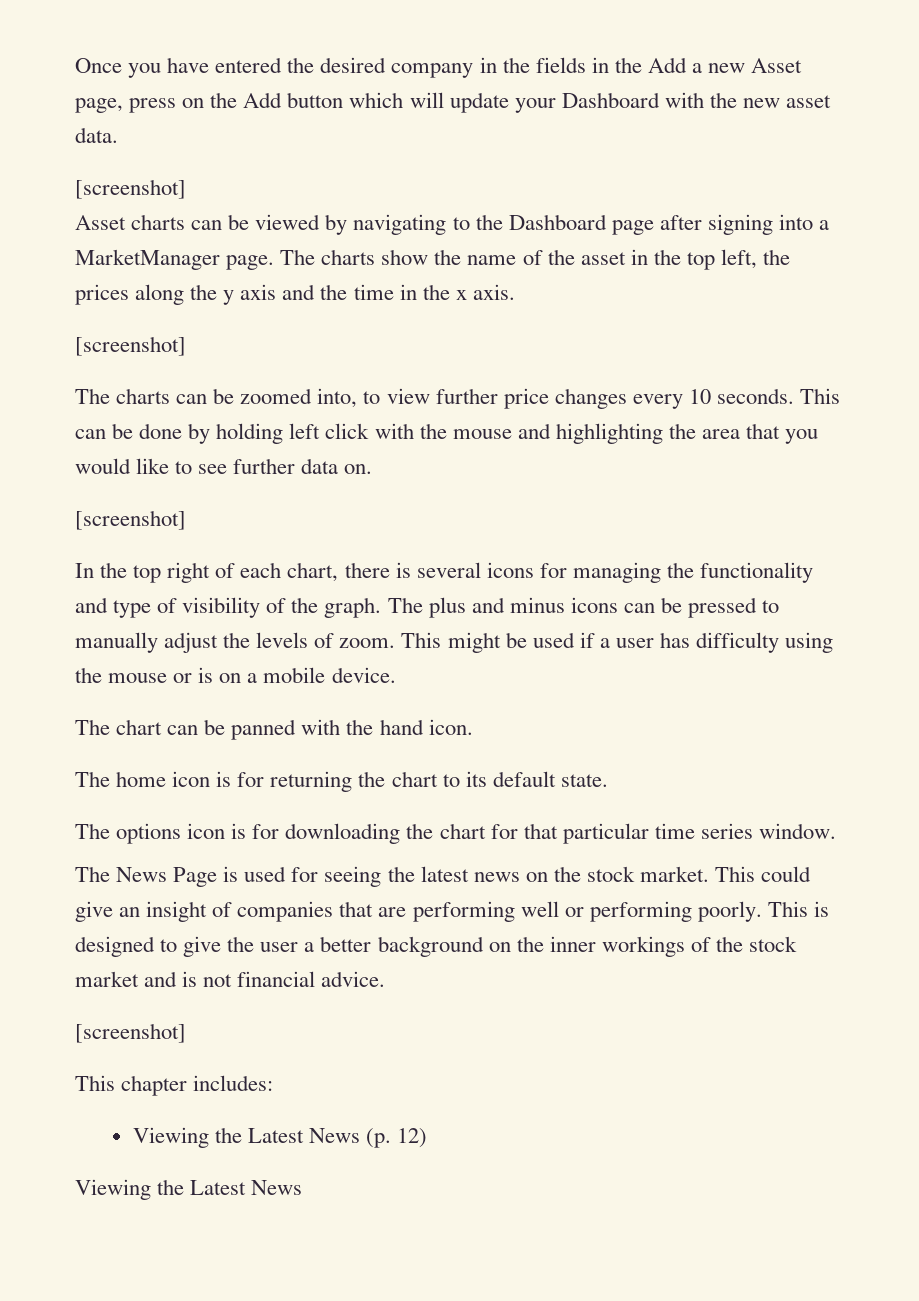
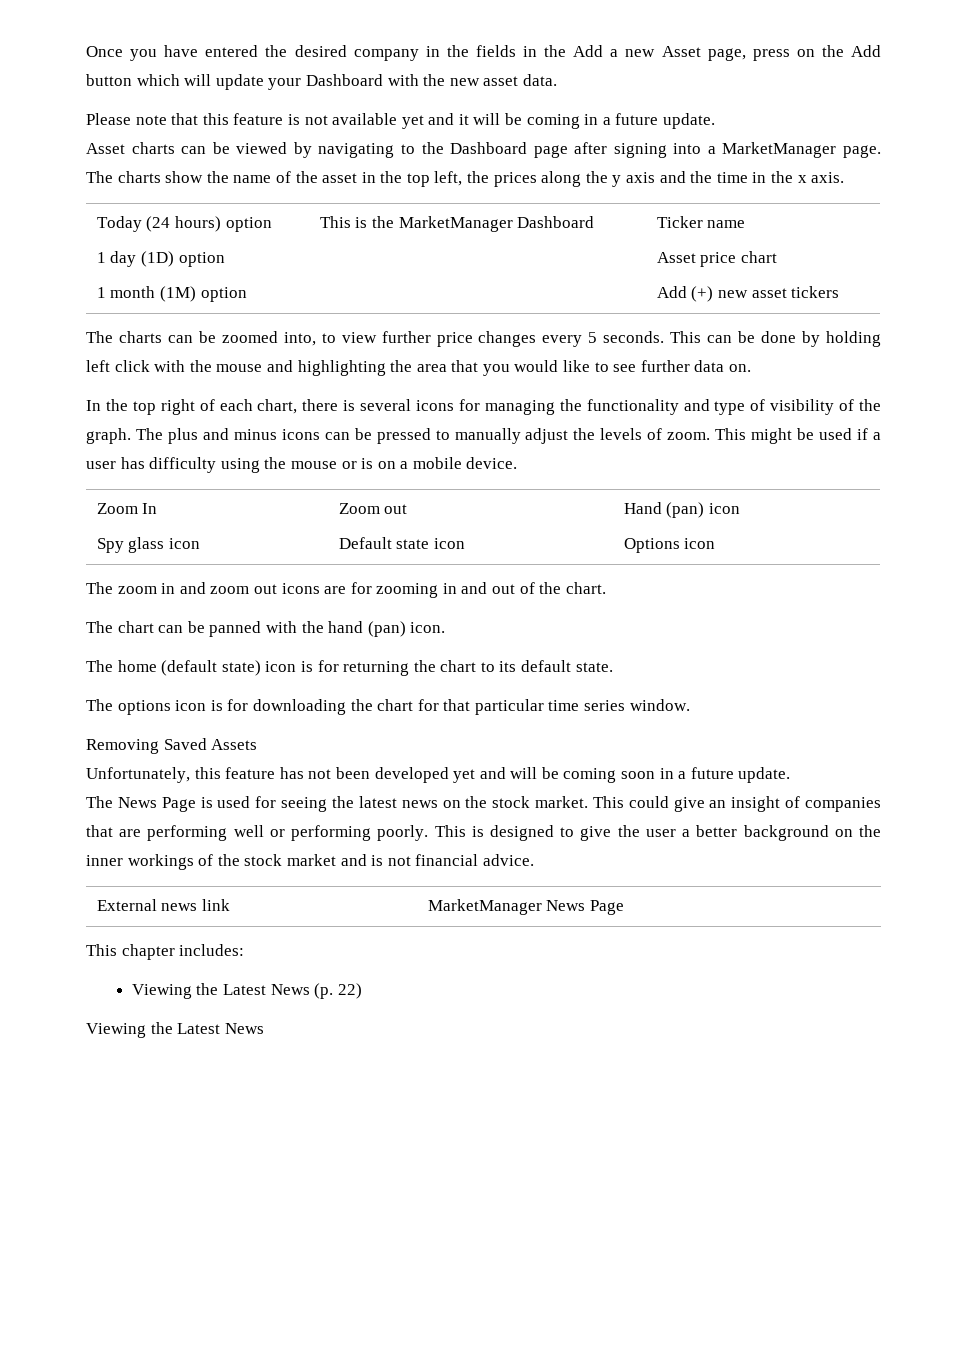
[75,179,186,199] [screenshot] -> [86,113,716,129] Please note that this feature is not available yet and it will be coming in a future update.
[75,336,186,356] // [screenshot] -> [96,216,272,232] [96,251,225,267] [96,286,247,302] [319,216,595,232] [656,216,746,228] [656,251,778,267] [656,286,840,302] // Today (24 hours) option // 1 day (1D) option // 1 month (1M) option | This is the MarketManager Dashboard | Ticker name // Asset price chart // Add (+) new asset tickers
[688,389,711,404] 10 -> [588,332,598,343] 5
[75,510,186,530] // [screenshot] -> (752, 368) none
(396, 675) none -> [96,503,158,514] [96,537,201,553] [338,503,408,514] [338,537,466,549] [623,502,741,518] [623,538,716,553] [86,582,606,598] // Zoom In // Spy glass icon | Zoom out // Default state icon | Hand (pan) icon // Options icon // The zoom in and zoom out icons are for zooming in and out of the chart.
(424, 727) none -> [367,621,406,637] (pan)
(167, 779) none -> [161,660,261,676] (default state)
(836, 831) none -> [86,738,258,754] [86,767,791,783] // Removing Saved Assets // Unfortunately, this feature has not been developed yet and will be coming soon in a future update.
[75,1023,186,1043] // [screenshot] -> [96,899,231,911] [427,899,625,915] // External news link | MarketManager News Page
[397,1128,428,1148] 12) -> [337,983,362,999] 22)

